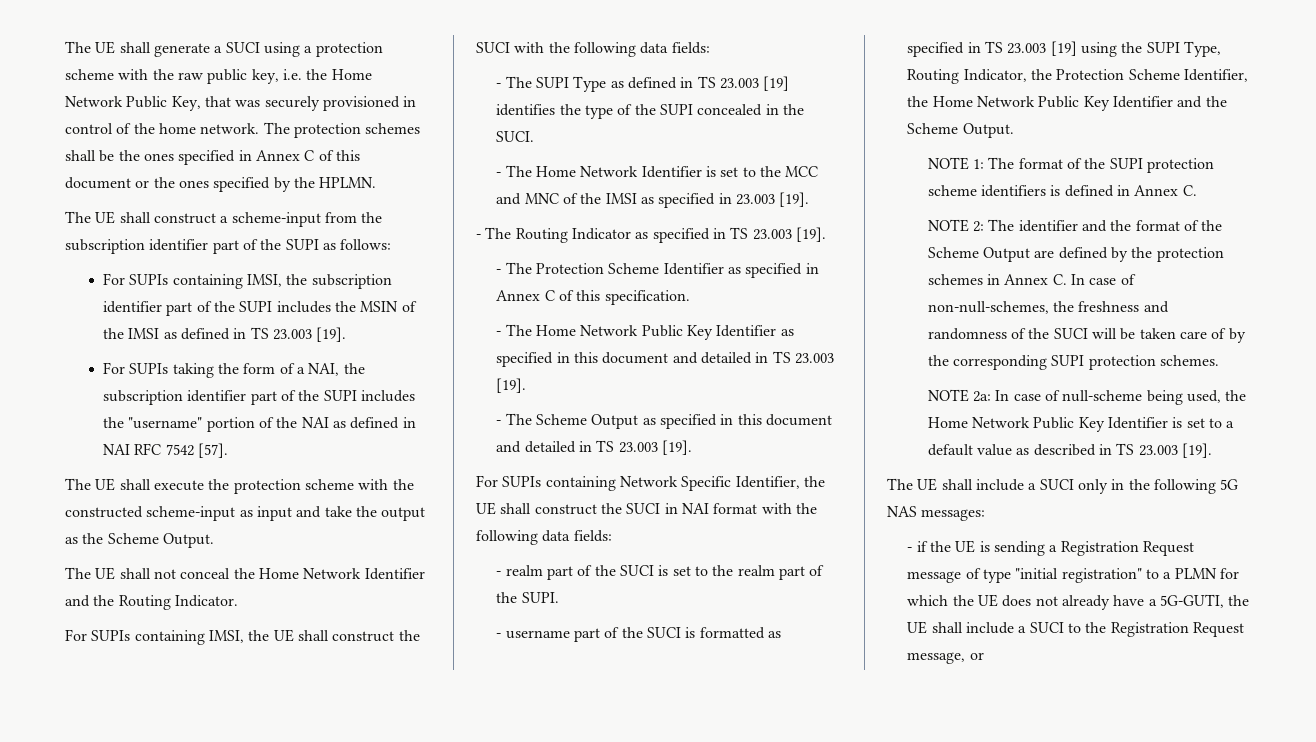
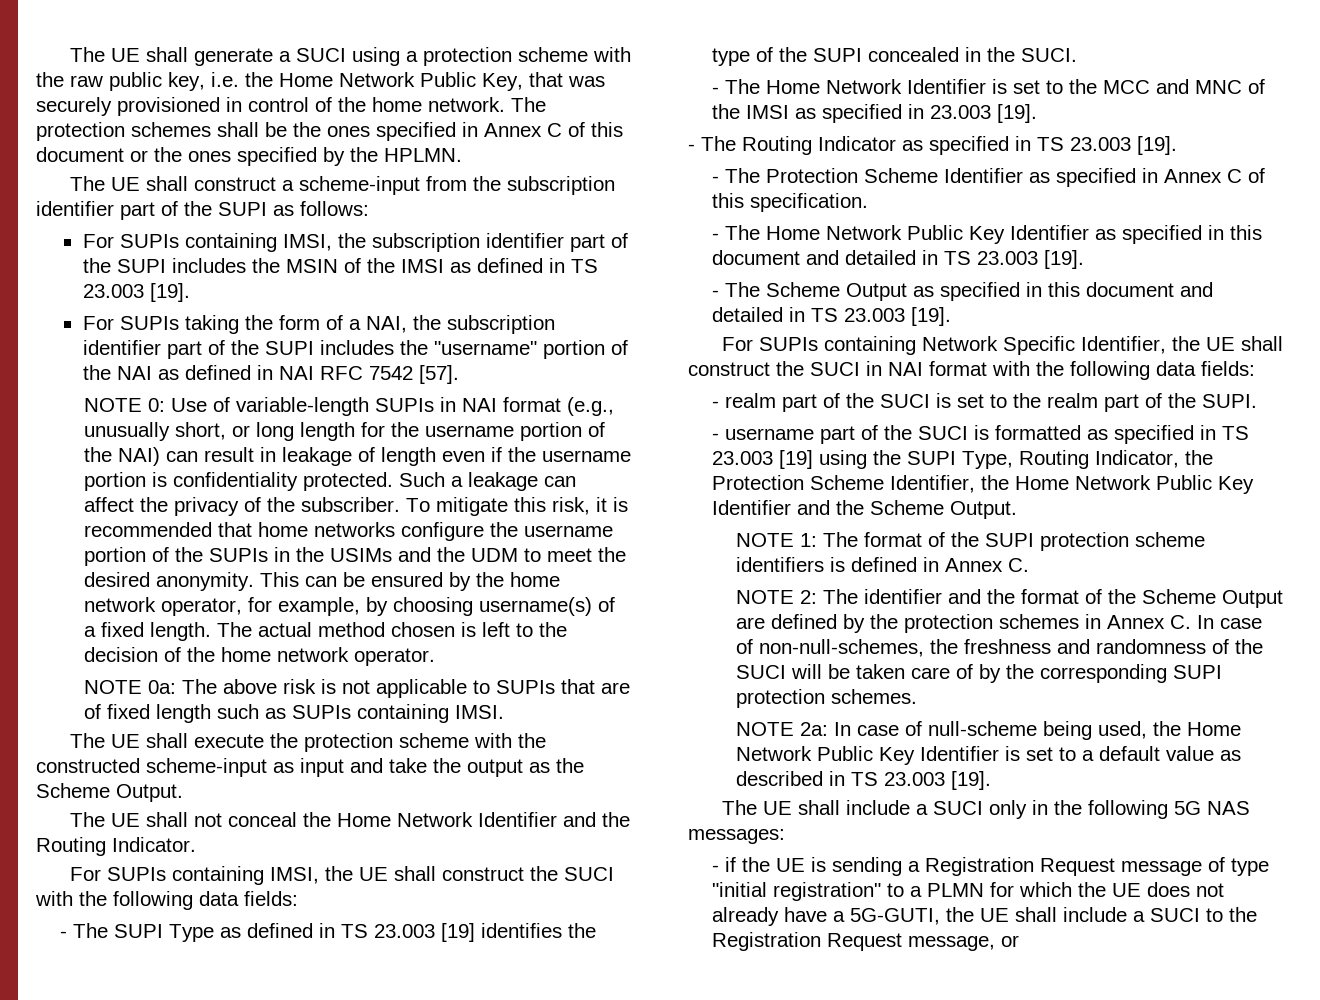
(228, 450) none -> [84,397,615,416] [84,422,606,441] [84,447,632,466] [84,472,577,491] [84,497,629,516] [84,522,614,541] [84,547,627,566] [84,572,561,591] [84,597,616,616] [84,622,568,641] [84,647,436,666] [84,679,631,698] [84,704,505,723] // NOTE 0: Use of variable-length SUPIs in NAI format (e.g., unusually short, or long length for the username portion of the NAI) can result in leakage of length even if the username portion is confidentiality protected. Such a leakage can affect the privacy of the subscriber. To mitigate this risk, it is recommended that home networks configure the username portion of the SUPIs in the USIMs and the UDM to meet the desired anonymity. This can be ensured by the home network operator, for example, by choosing username(s) of a fixed length. The actual method chosen is left to the decision of the home network operator. // NOTE 0a: The above risk is not applicable to SUPIs that are of fixed length such as SUPIs containing IMSI.

